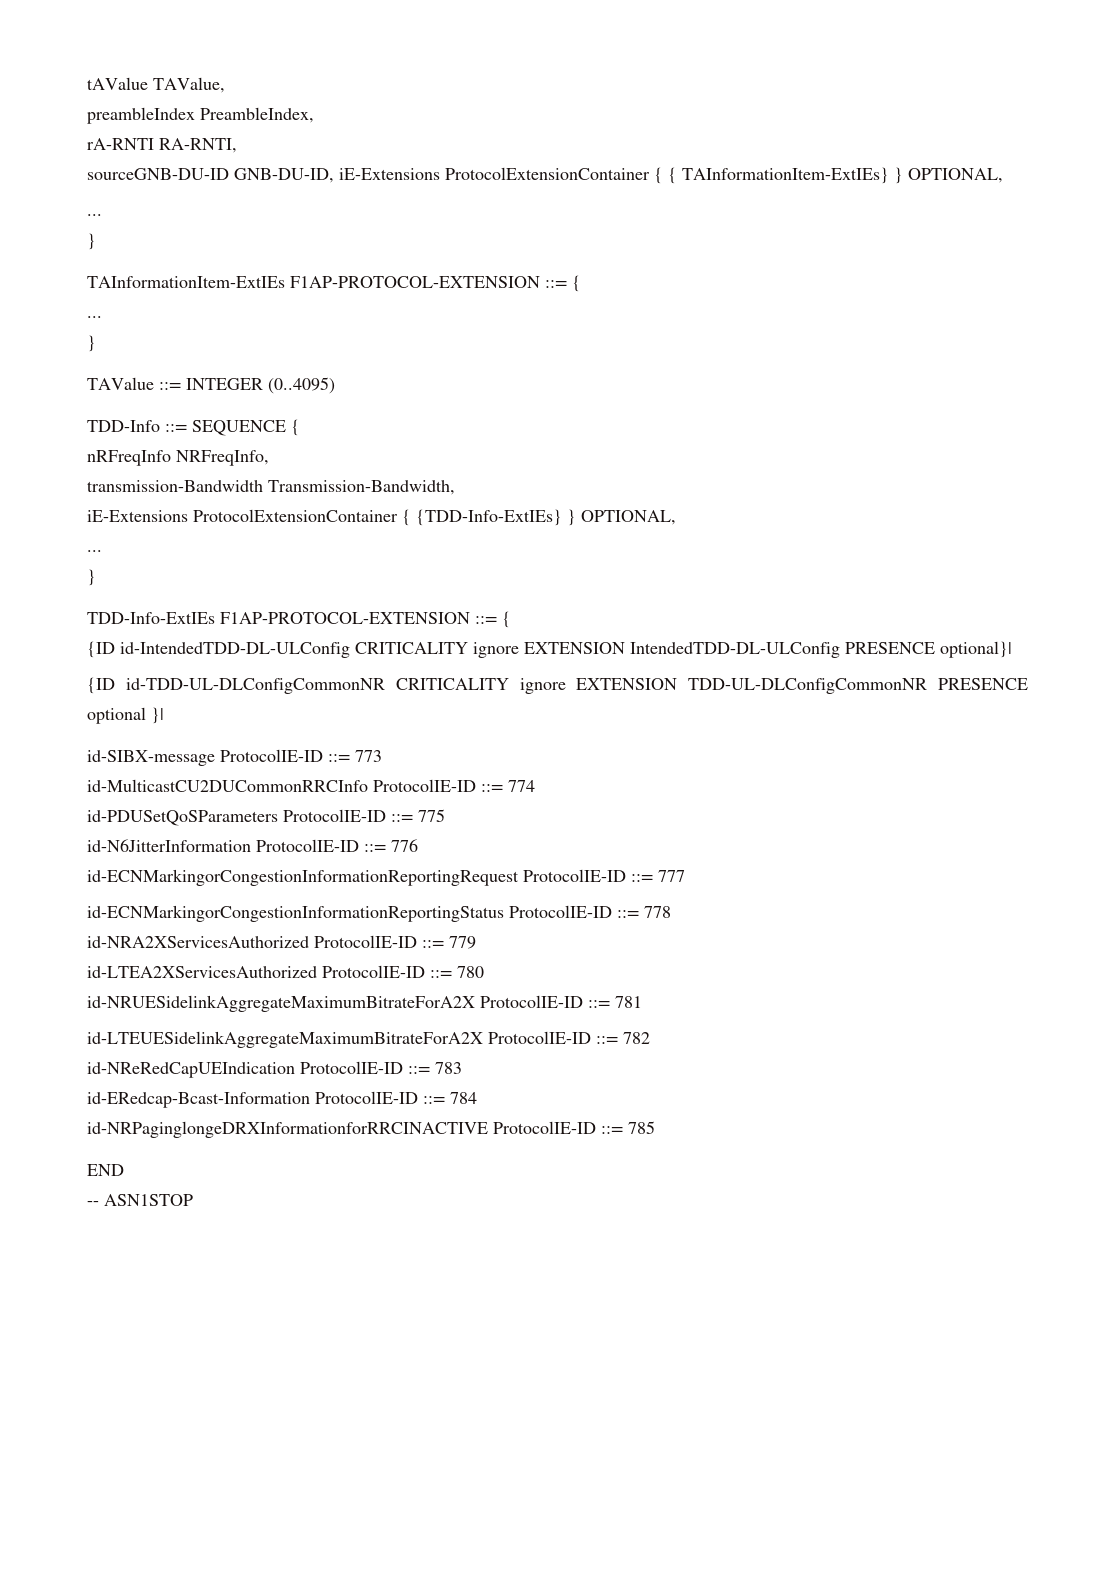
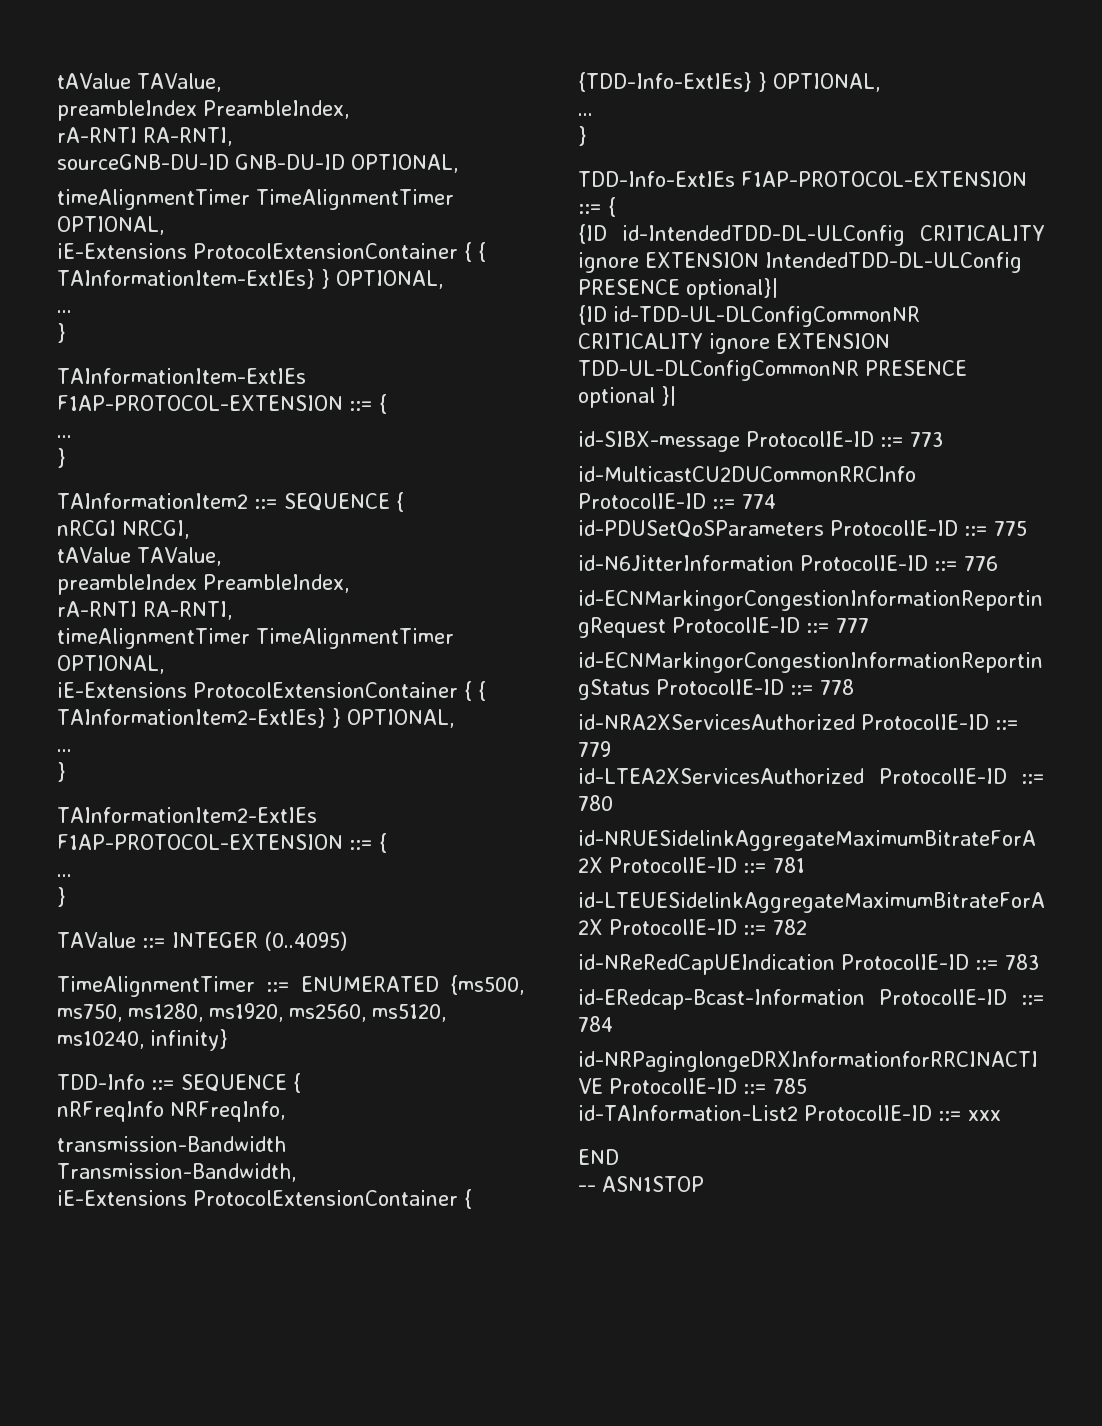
[234,168,334,183] GNB-DU-ID, -> [235,154,458,173] [57,189,454,210] [57,216,164,235] GNB-DU-ID OPTIONAL, // timeAlignmentTimer TimeAlignmentTimer OPTIONAL, //
[87,377,335,394] TAValue ::= INTEGER (0..4095) -> [57,492,404,512] [57,520,189,539] [57,547,221,566] [57,574,349,595] [57,601,232,620] [57,628,454,649] [57,655,164,674] [57,681,486,701] [57,708,454,728] [57,749,72,752] [57,762,66,782] [57,807,317,823] [57,833,387,853] [57,874,72,877] [57,887,66,907] [57,931,347,951] [57,975,524,997] [57,1003,446,1022] [57,1029,228,1051] TAInformationItem2 ::= SEQUENCE { // nRCGI NRCGI, // tAValue TAValue, // preambleIndex PreambleIndex, // rA-RNTI RA-RNTI, // timeAlignmentTimer TimeAlignmentTimer OPTIONAL, // iE-Extensions ProtocolExtensionContainer { { TAInformationItem2-ExtIEs} } OPTIONAL, // ... // } // TAInformationItem2-ExtIEs F1AP-PROTOCOL-EXTENSION ::= { // ... // } // TAValue ::= INTEGER (0..4095) // TimeAlignmentTimer ::= ENUMERATED {ms500, ms750, ms1280, ms1920, ms2560, ms5120, ms10240, infinity}
(655, 1127) none -> [578,1105,1001,1121] // id-TAInformation-List2 ProtocolIE-ID ::= xxx

